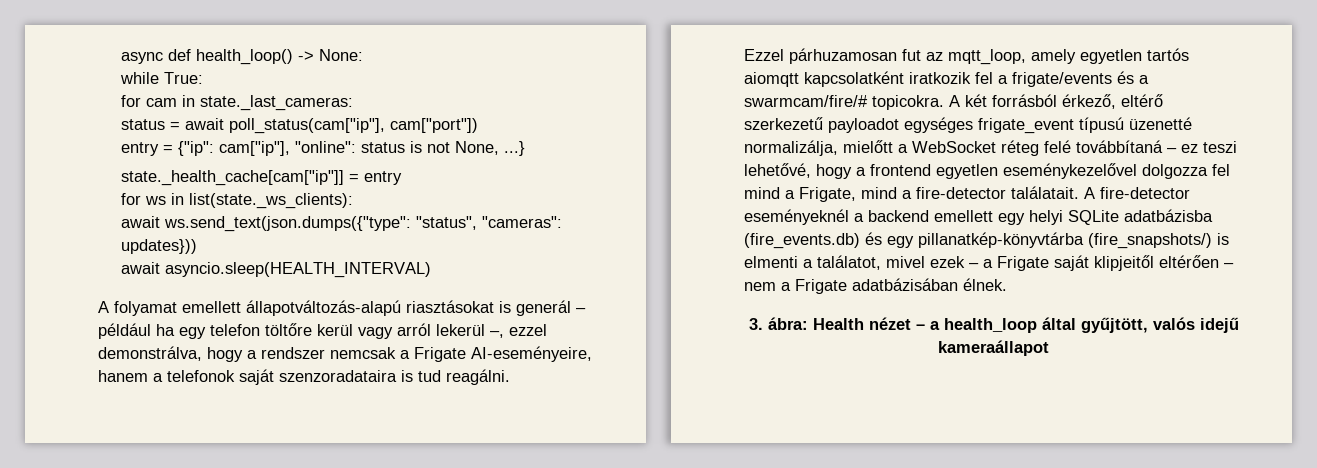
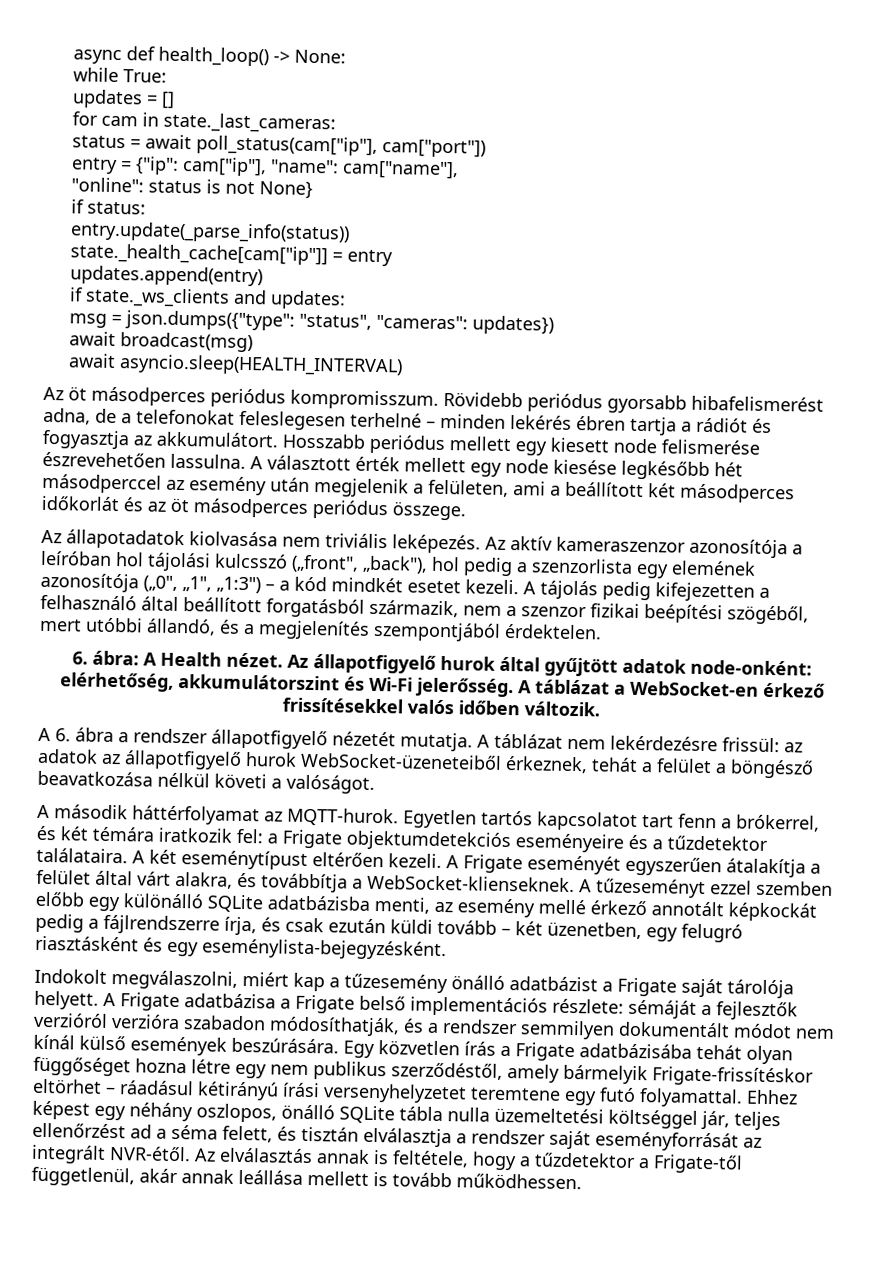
(203, 78) none -> [71,89,175,109] // updates = []
(290, 148) none -> [269,159,459,180] "name": cam["name"], //
[454,141,525,156] None, ...} -> [258,181,313,199] [70,199,146,215] [69,221,350,244] None} // if status: // entry.update(_parse_info(status))
[120,193,353,209] [120,216,562,232] [120,239,197,254] [120,262,431,278] [98,300,586,316] [98,323,547,339] [98,346,592,362] [98,369,510,385] [744,48,1189,65] [744,71,1149,87] [744,94,1163,110] [744,117,1192,134] [744,140,1237,156] [744,163,1230,179] [744,186,1190,202] [744,209,1213,225] [744,232,1229,249] [744,255,1234,271] [744,278,1007,294] [748,317,1239,333] [938,340,1049,356] for ws in list(state._ws_clients): // await ws.send_text(json.dumps({"type": "status", "cameras": updates})) // await asyncio.sleep(HEALTH_INTERVAL) // A folyamat emellett állapotváltozás-alapú riasztásokat is generál – például ha egy telefon töltőre kerül vagy arról lekerül –, ezzel demonstrálva, hogy a rendszer nemcsak a Frigate AI-eseményeire, hanem a telefonok saját szenzoradataira is tud reagálni. // Ezzel párhuzamosan fut az mqtt_loop, amely egyetlen tartós aiomqtt kapcsolatként iratkozik fel a frigate/events és a swarmcam/fire/# topicokra. A két forrásból érkező, eltérő szerkezetű payloadot egységes frigate_event típusú üzenetté normalizálja, mielőtt a WebSocket réteg felé továbbítaná – ez teszi lehetővé, hogy a frontend egyetlen eseménykezelővel dolgozza fel mind a Frigate, mind a fire-detector találatait. A fire-detector eseményeknél a backend emellett egy helyi SQLite adatbázisba (fire_events.db) és egy pillanatkép-könyvtárba (fire_snapshots/) is elmenti a találatot, mivel ezek – a Frigate saját klipjeitől eltérően – nem a Frigate adatbázisában élnek. // 3. ábra: Health nézet – a health_loop által gyűjtött, valós idejű kameraállapot -> [69,265,263,287] [68,287,346,310] [68,310,554,335] [68,331,253,353] [67,353,403,377] [43,386,824,414] [43,407,772,436] [42,429,760,456] [42,451,743,481] [42,473,795,504] [41,495,466,521] [41,529,803,559] [40,550,756,579] [40,572,770,602] [40,594,809,625] [39,617,602,642] [72,650,812,677] [59,672,825,698] [282,697,600,717] [38,727,803,753] [37,748,814,779] [37,770,375,794] [37,804,820,832] [36,825,768,853] [36,847,821,878] [36,869,833,899] [35,891,817,922] [35,913,743,943] [35,935,447,961] [34,968,794,999] [34,990,798,1021] [33,1012,835,1040] [33,1034,793,1065] [33,1056,814,1087] [32,1078,798,1108] [32,1100,781,1131] [32,1122,762,1152] [31,1144,743,1174] [31,1166,582,1190] updates.append(entry) // if state._ws_clients and updates: // msg = json.dumps({"type": "status", "cameras": updates}) // await broadcast(msg) // await asyncio.sleep(HEALTH_INTERVAL) // Az öt másodperces periódus kompromisszum. Rövidebb periódus gyorsabb hibafelismerést adna, de a telefonokat feleslegesen terhelné – minden lekérés ébren tartja a rádiót és fogyasztja az akkumulátort. Hosszabb periódus mellett egy kiesett node felismerése észrevehetően lassulna. A választott érték mellett egy node kiesése legkésőbb hét másodperccel az esemény után megjelenik a felületen, ami a beállított két másodperces időkorlát és az öt másodperces periódus összege. // Az állapotadatok kiolvasása nem triviális leképezés. Az aktív kameraszenzor azonosítója a leíróban hol tájolási kulcsszó („front", „back"), hol pedig a szenzorlista egy elemének azonosítója („0", „1", „1:3") – a kód mindkét esetet kezeli. A tájolás pedig kifejezetten a felhasználó által beállított forgatásból származik, nem a szenzor fizikai beépítési szögéből, mert utóbbi állandó, és a megjelenítés szempontjából érdektelen. // 6. ábra: A Health nézet. Az állapotfigyelő hurok által gyűjtött adatok node-onként: elérhetőség, akkumulátorszint és Wi-Fi jelerősség. A táblázat a WebSocket-en érkező frissítésekkel valós időben változik. // A 6. ábra a rendszer állapotfigyelő nézetét mutatja. A táblázat nem lekérdezésre frissül: az adatok az állapotfigyelő hurok WebSocket-üzeneteiből érkeznek, tehát a felület a böngésző beavatkozása nélkül követi a valóságot. // A második háttérfolyamat az MQTT-hurok. Egyetlen tartós kapcsolatot tart fenn a brókerrel, és két témára iratkozik fel: a Frigate objektumdetekciós eseményeire és a tűzdetektor találataira. A két eseménytípust eltérően kezeli. A Frigate eseményét egyszerűen átalakítja a felület által várt alakra, és továbbítja a WebSocket-klienseknek. A tűzeseményt ezzel szemben előbb egy különálló SQLite adatbázisba menti, az esemény mellé érkező annotált képkockát pedig a fájlrendszerre írja, és csak ezután küldi tovább – két üzenetben, egy felugró riasztásként és egy eseménylista-bejegyzésként. // Indokolt megválaszolni, miért kap a tűzesemény önálló adatbázist a Frigate saját tárolója helyett. A Frigate adatbázisa a Frigate belső implementációs részlete: sémáját a fejlesztők verzióról verzióra szabadon módosíthatják, és a rendszer semmilyen dokumentált módot nem kínál külső események beszúrására. Egy közvetlen írás a Frigate adatbázisába tehát olyan függőséget hozna létre egy nem publikus szerződéstől, amely bármelyik Frigate-frissítéskor eltörhet – ráadásul kétirányú írási versenyhelyzetet teremtene egy futó folyamattal. Ehhez képest egy néhány oszlopos, önálló SQLite tábla nulla üzemeltetési költséggel jár, teljes ellenőrzést ad a séma felett, és tisztán elválasztja a rendszer saját eseményforrását az integrált NVR-étől. Az elválasztás annak is feltétele, hogy a tűzdetektor a Frigate-től függetlenül, akár annak leállása mellett is tovább működhessen.

